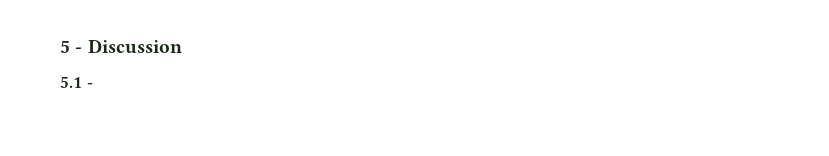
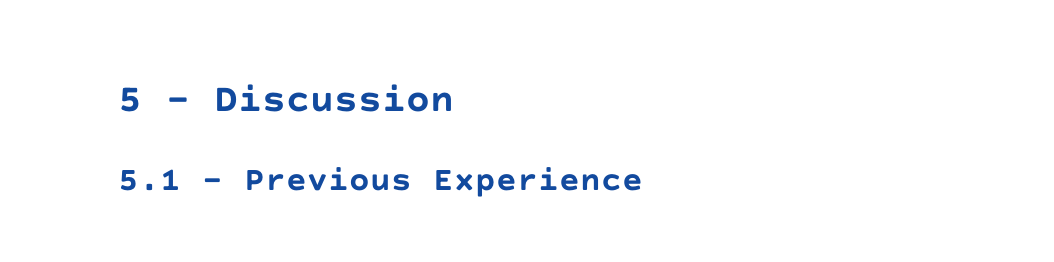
(93, 85) none -> [244,167,643,197] Previous Experience

